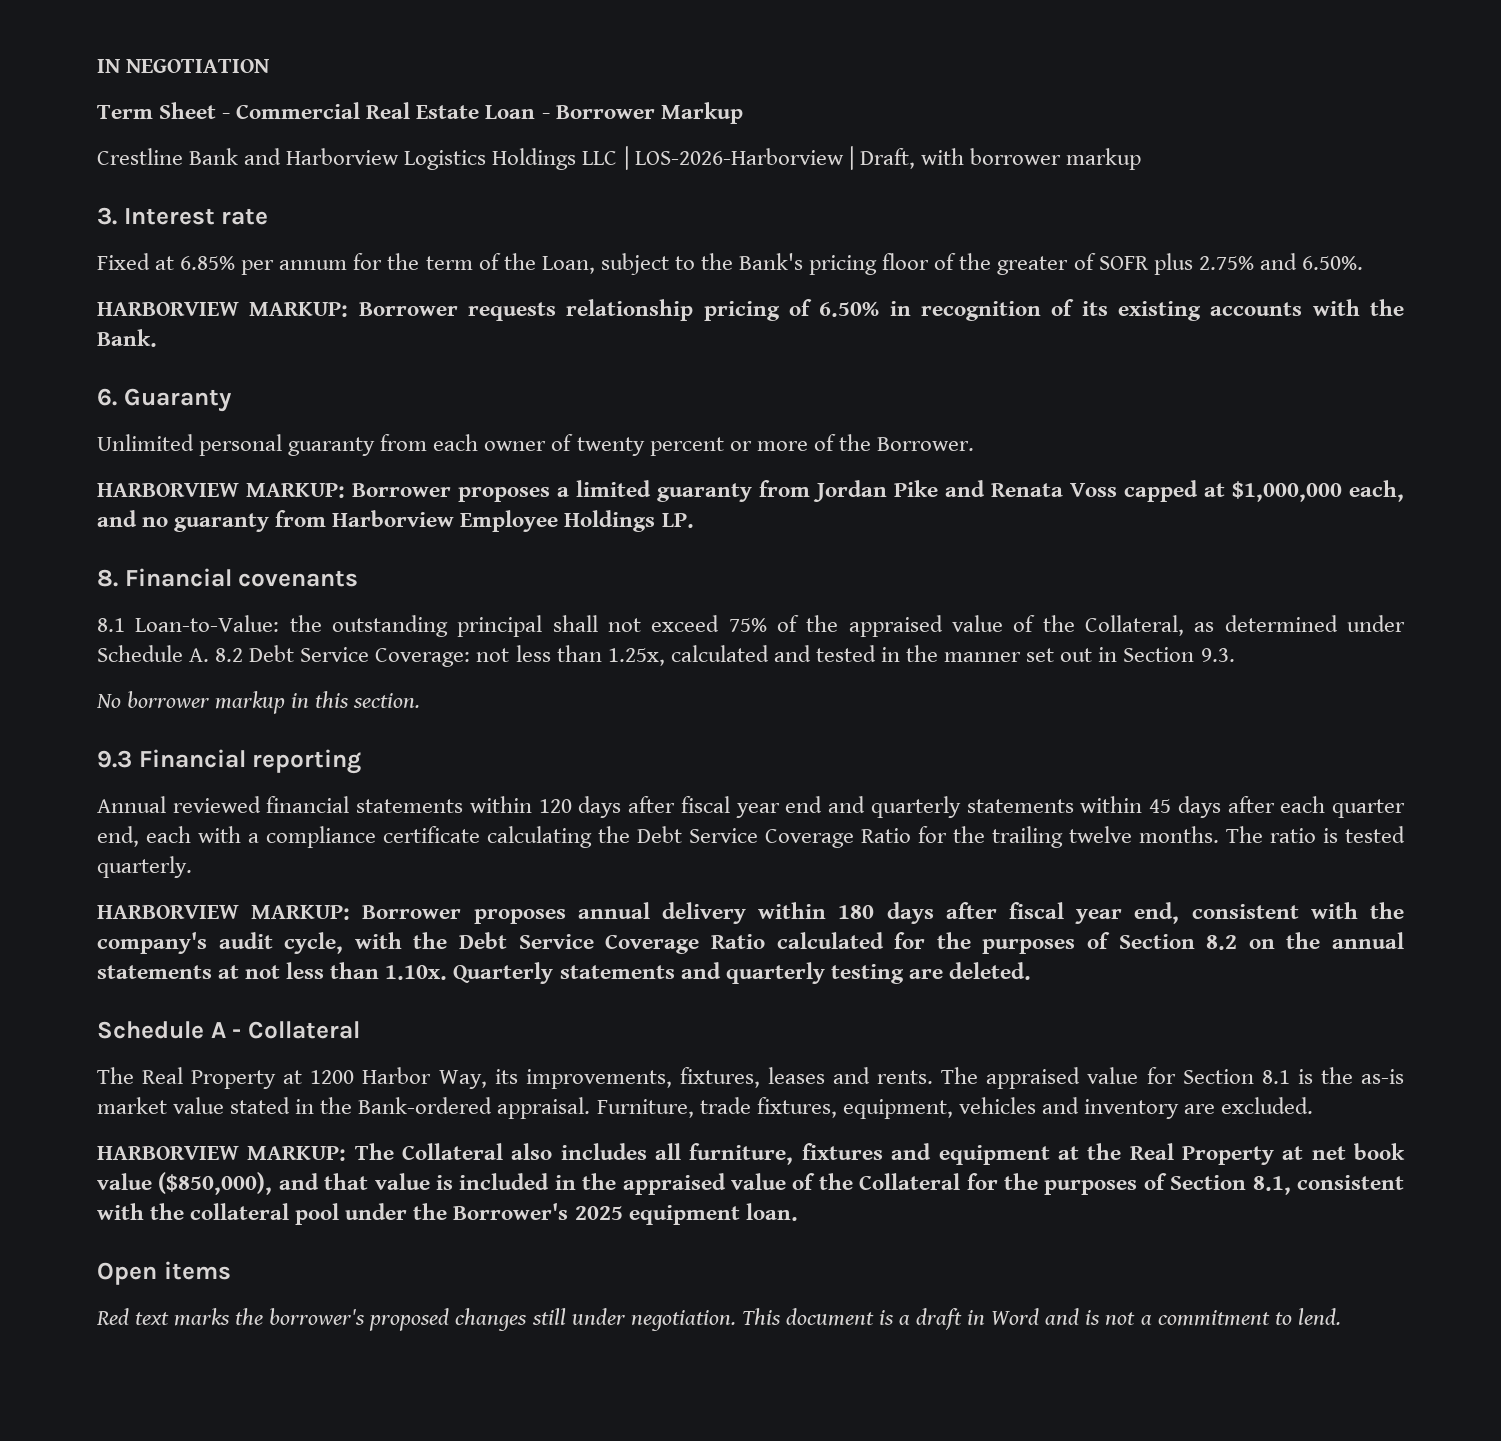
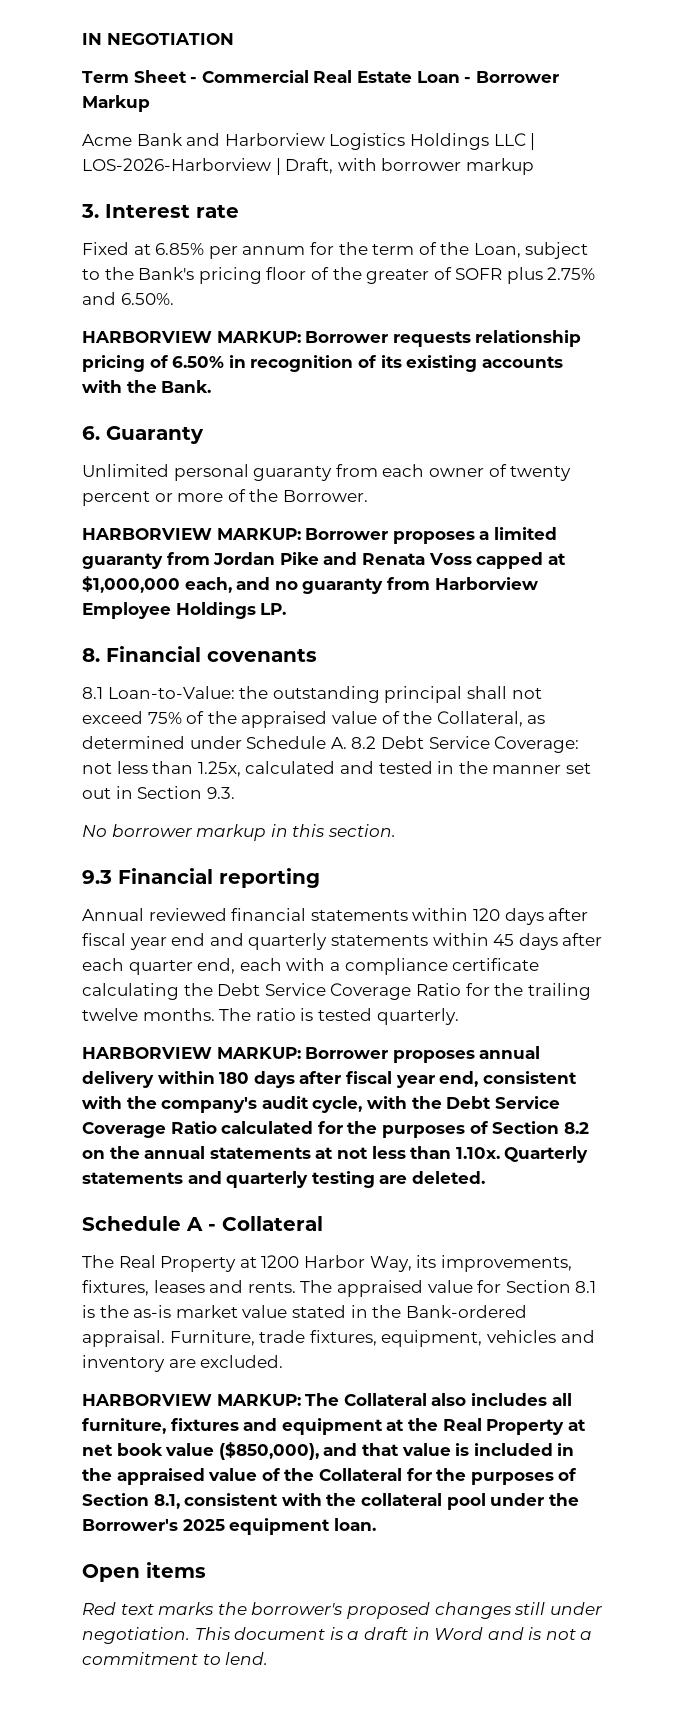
[97,148,183,165] Crestline -> [82,134,132,146] Acme

